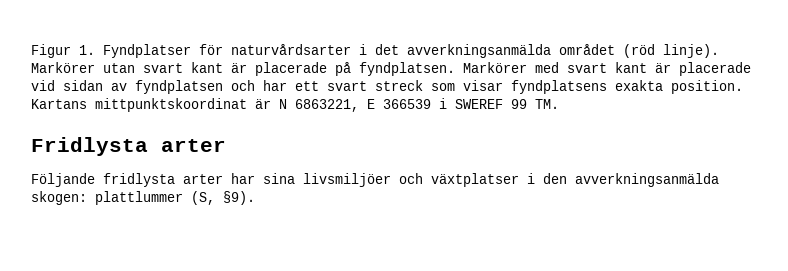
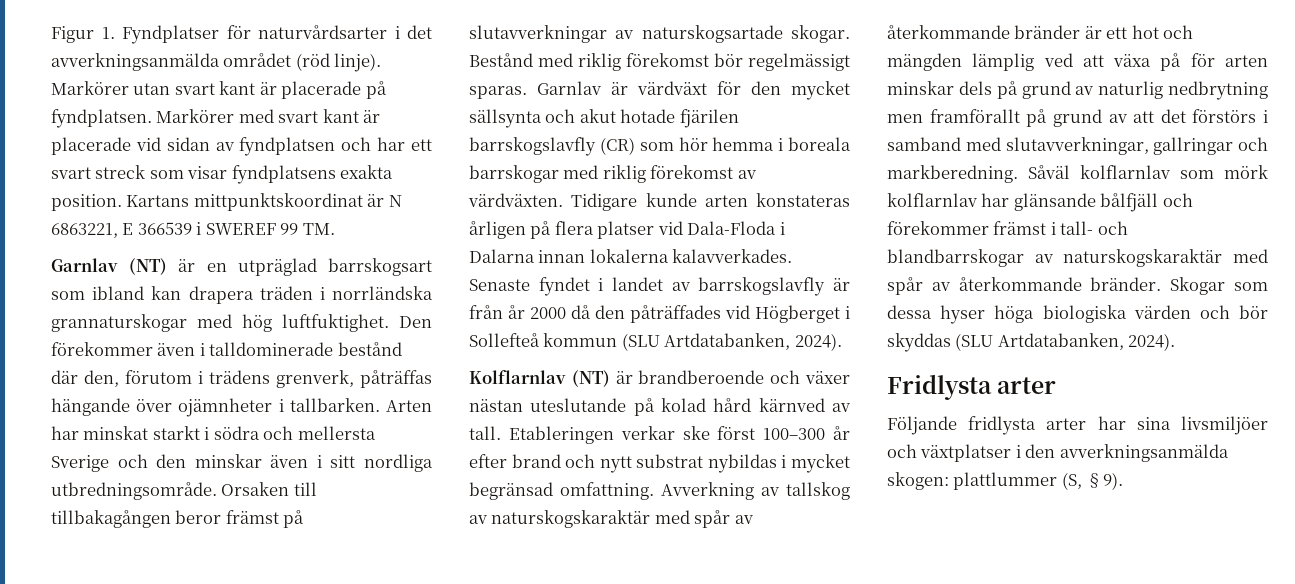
(559, 104) none -> [51,258,433,276] [51,286,433,304] [51,314,432,332] [51,342,402,356] [51,370,432,388] [51,398,433,417] [51,426,376,440] [51,454,433,472] [51,482,317,500] [51,510,305,528] [469,25,850,43] [469,53,850,71] [469,81,850,100] [469,109,739,128] [469,137,851,156] [469,165,756,183] [468,193,850,211] [469,221,785,239] [469,249,793,263] [469,277,850,296] [469,305,850,323] [469,333,842,351] [469,370,850,387] [469,398,850,416] [469,426,850,444] [469,454,850,473] [469,482,850,500] [469,510,753,528] [887,25,1194,39] [887,53,1268,71] [887,81,1268,100] [887,109,1268,127] [887,137,1268,155] [887,165,1268,183] [887,193,1193,212] [887,221,1128,235] [887,249,1268,267] [887,277,1268,295] [887,305,1268,324] [887,333,1176,352] // Garnlav (NT) är en utpräglad barrskogsart som ibland kan drapera träden i norrländska grannaturskogar med hög luftfuktighet. Den förekommer även i talldominerade bestånd där den, förutom i trädens grenverk, påträffas hängande över ojämnheter i tallbarken. Arten har minskat starkt i södra och mellersta Sverige och den minskar även i sitt nordliga utbredningsområde. Orsaken till tillbakagången beror främst på slutavverkningar av naturskogsartade skogar. Bestånd med riklig förekomst bör regelmässigt sparas. Garnlav är värdväxt för den mycket sällsynta och akut hotade fjärilen barrskogslavfly (CR) som hör hemma i boreala barrskogar med riklig förekomst av värdväxten. Tidigare kunde arten konstateras årligen på flera platser vid Dala-Floda i Dalarna innan lokalerna kalavverkades. Senaste fyndet i landet av barrskogslavfly är från år 2000 då den påträffades vid Högberget i Sollefteå kommun (SLU Artdatabanken, 2024). // Kolflarnlav (NT) är brandberoende och växer nästan uteslutande på kolad hård kärnved av tall. Etableringen verkar ske först 100–300 år efter brand och nytt substrat nybildas i mycket begränsad omfattning. Avverkning av tallskog av naturskogskaraktär med spår av återkommande bränder är ett hot och mängden lämplig ved att växa på för arten minskar dels på grund av naturlig nedbrytning men framförallt på grund av att det förstörs i samband med slutavverkningar, gallringar och markberedning. Såväl kolflarnlav som mörk kolflarnlav har glänsande bålfjäll och förekommer främst i tall- och blandbarrskogar av naturskogskaraktär med spår av återkommande bränder. Skogar som dessa hyser höga biologiska värden och bör skyddas (SLU Artdatabanken, 2024).

